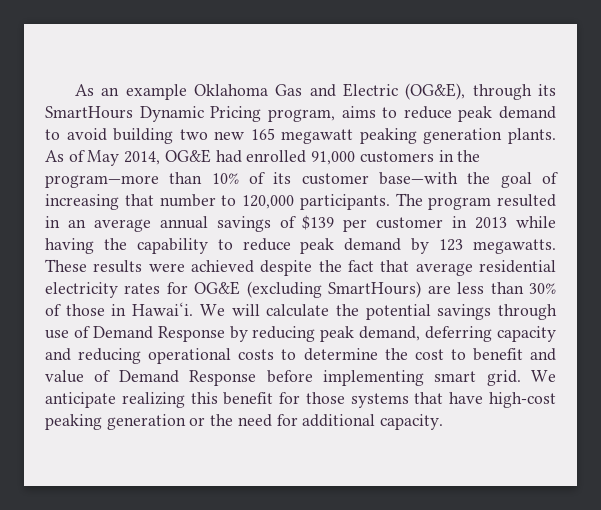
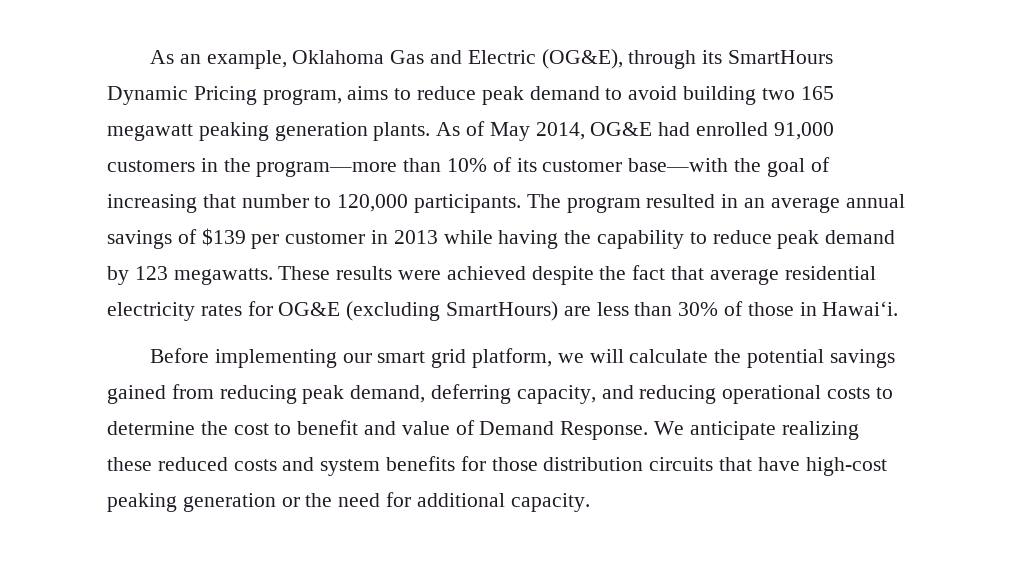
[125,84,187,100] example -> [206,50,287,69] example,
[214,131,245,140] new -> (795, 94) none
[199,304,225,316] We -> [149,348,584,368] // Before implementing our smart grid platform, we
[497,304,557,320] [45,326,248,342] through use of Demand Response by -> [107,384,214,404] gained from
[497,326,557,342] capacity -> [516,385,596,404] capacity,
[189,370,556,386] [45,392,409,408] Response before implementing smart grid. We anticipate realizing this benefit for those systems -> [560,421,859,440] [107,456,714,476] Response. We anticipate realizing these reduced costs and system benefits for those distribution circuits

